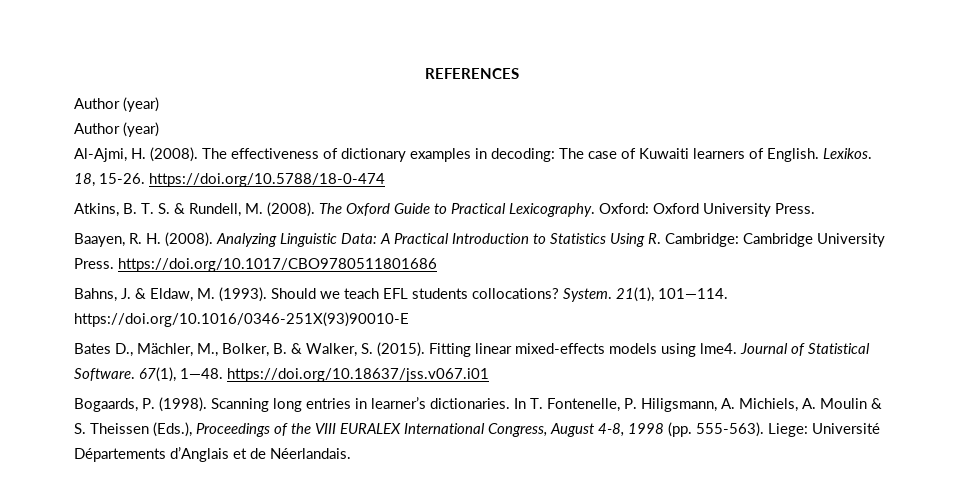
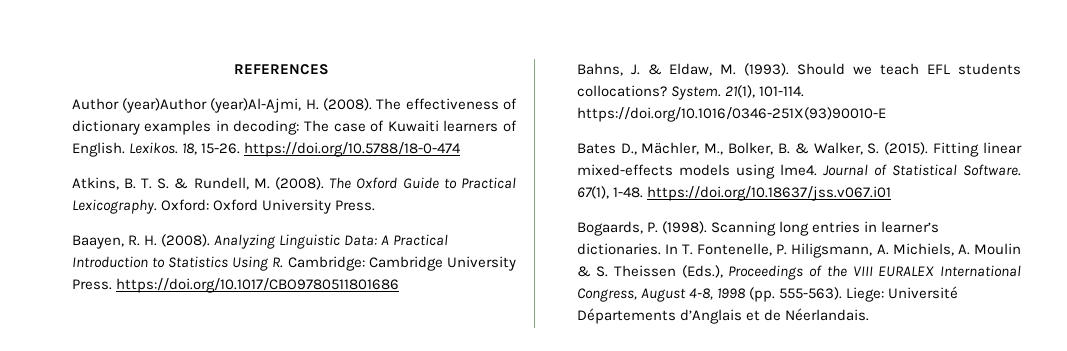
[123,97,160,112] [74,122,160,137] [74,148,128,162] (year) // Author (year) // Al-Ajmi, -> [122,98,302,113] (year)Author (year)Al-Ajmi,
[658,288,729,299] 101—114. -> [758,86,804,97] 101-114.
[180,368,224,379] 1—48. -> [612,187,643,198] 1-48.

